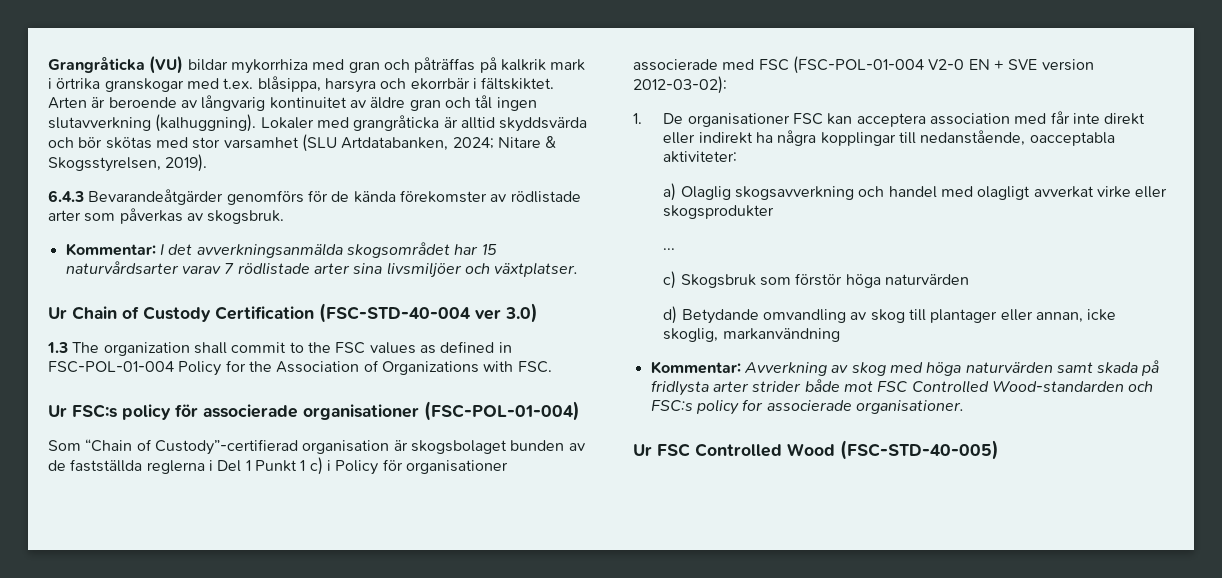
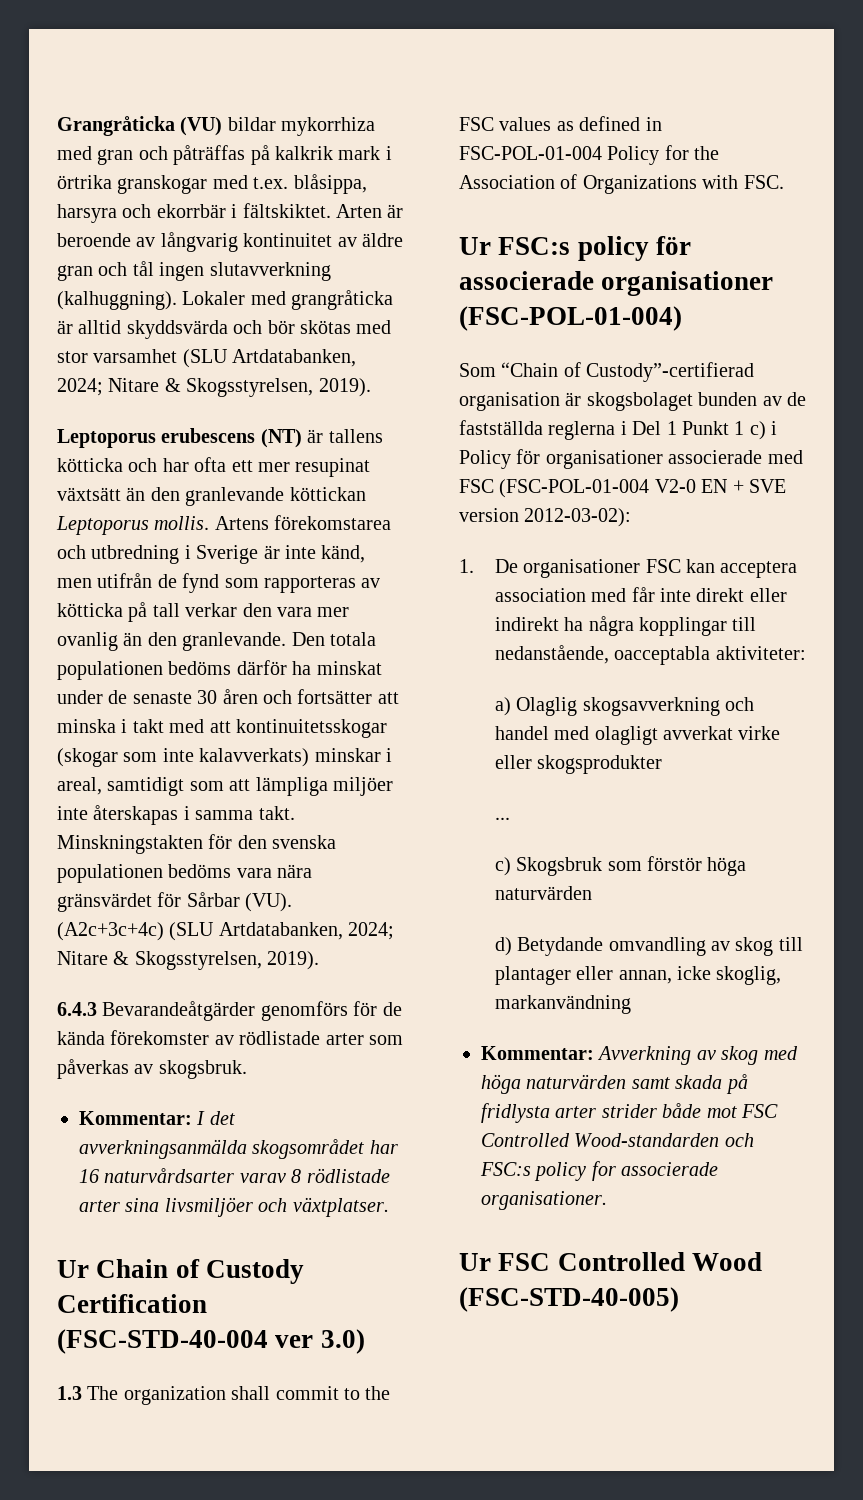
(208, 163) none -> [57,428,383,448] [57,457,371,477] [57,487,366,506] [56,515,392,535] [57,545,366,564] [57,573,381,593] [57,602,350,622] [57,632,376,651] [57,660,382,680] [57,689,399,704] [57,719,387,738] [57,748,392,767] [57,777,393,796] [57,805,295,825] [57,834,337,854] [57,864,313,883] [57,892,293,912] [57,922,395,941] [57,951,320,970] // Leptoporus erubescens (NT) är tallens kötticka och har ofta ett mer resupinat växtsätt än den granlevande köttickan Leptoporus mollis. Artens förekomstarea och utbredning i Sverige är inte känd, men utifrån de fynd som rapporteras av kötticka på tall verkar den vara mer ovanlig än den granlevande. Den totala populationen bedöms därför ha minskat under de senaste 30 åren och fortsätter att minska i takt med att kontinuitetsskogar (skogar som inte kalavverkats) minskar i areal, samtidigt som att lämpliga miljöer inte återskapas i samma takt. Minskningstakten för den svenska populationen bedöms vara nära gränsvärdet för Sårbar (VU). (A2c+3c+4c) (SLU Artdatabanken, 2024; Nitare & Skogsstyrelsen, 2019).
[481,244,497,255] 15 -> [79,1169,99,1183] 16
[224,263,235,274] 7 -> [291,1169,302,1183] 8

